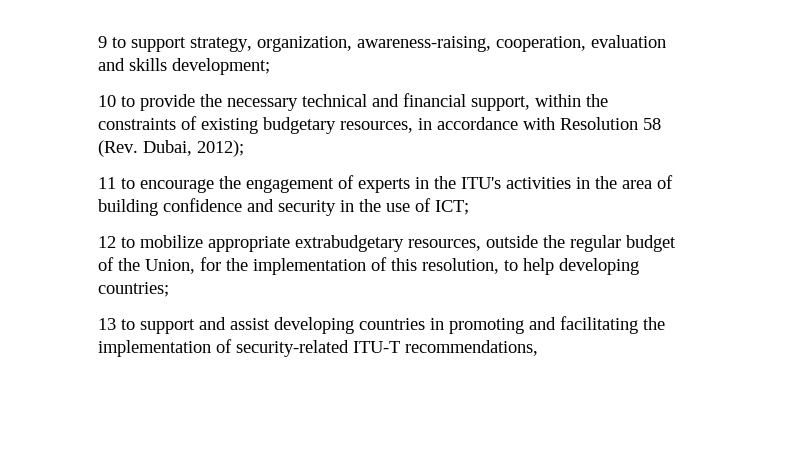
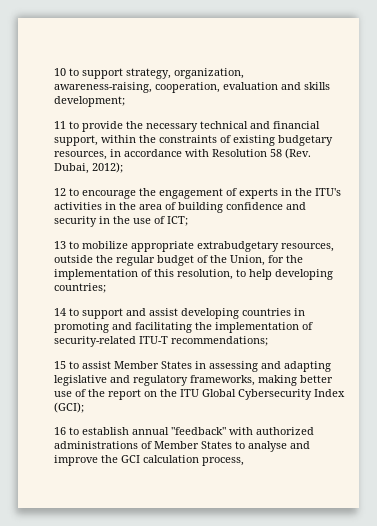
[98,36,107,48] 9 -> [54,68,66,76] 10
[98,95,116,107] 10 -> [54,121,66,129] 11
[98,177,116,189] 11 -> [54,188,66,196] 12
[98,236,116,248] 12 -> [54,241,66,249] 13
[98,318,116,330] 13 -> [54,308,66,316] 14
[405,340,538,356] recommendations, -> [171,336,268,346] [54,361,331,372] [54,375,333,386] [54,389,345,400] [54,402,84,413] [54,427,314,435] [54,441,310,452] [54,455,244,466] recommendations; // 15 to assist Member States in assessing and adapting legislative and regulatory frameworks, making better use of the report on the ITU Global Cybersecurity Index (GCI); // 16 to establish annual "feedback" with authorized administrations of Member States to analyse and improve the GCI calculation process,

